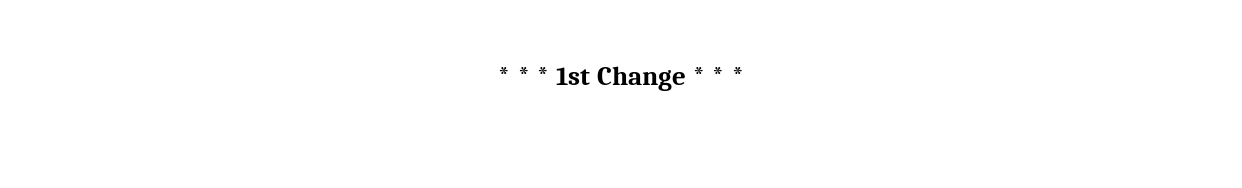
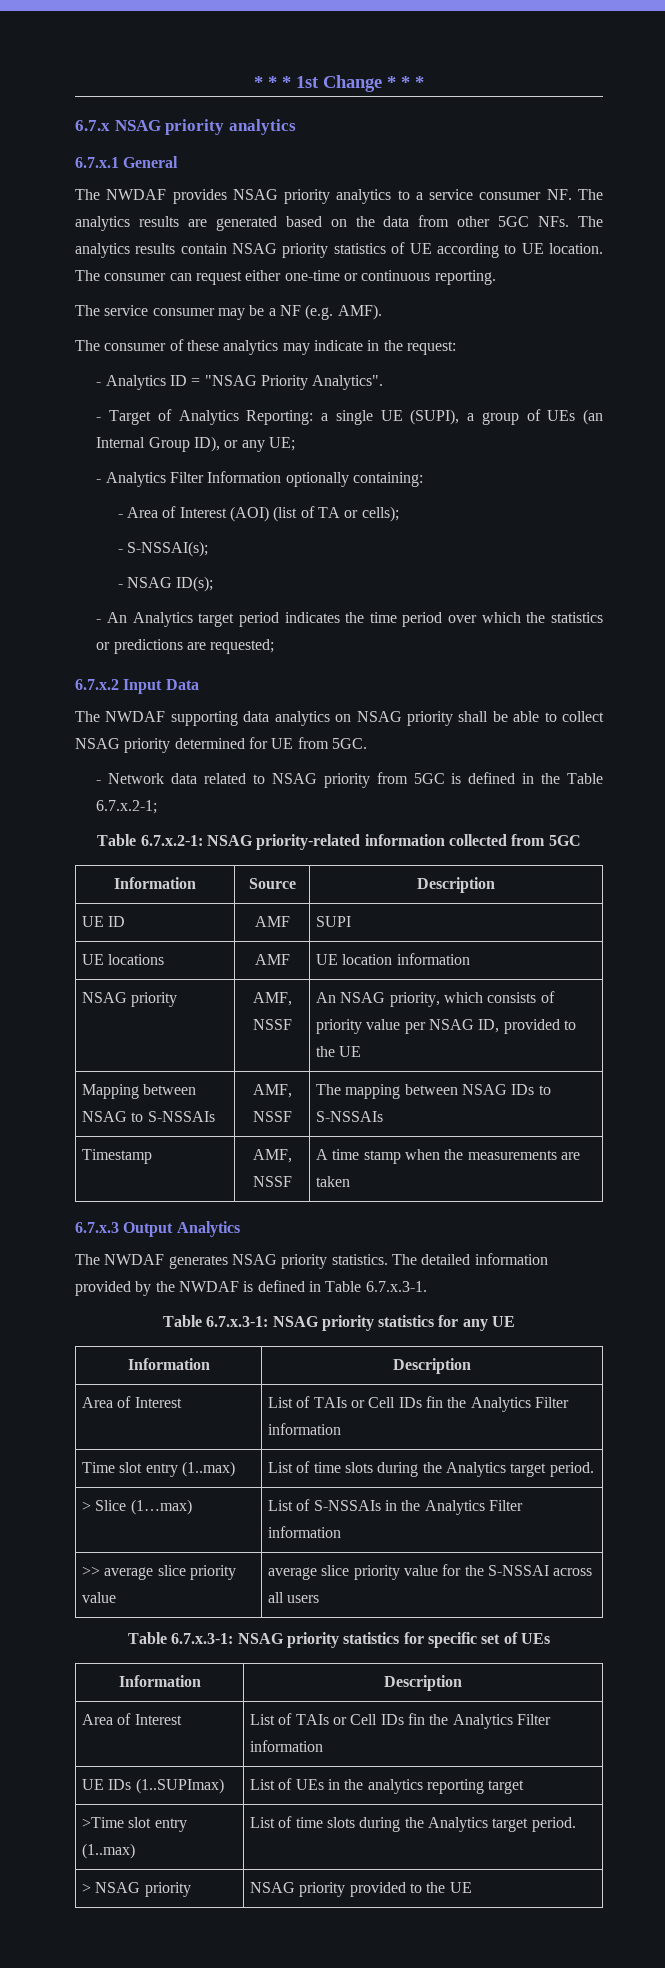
(744, 76) none -> [75,119,296,135] [75,156,179,168] [75,189,603,204] [75,215,604,231] [75,242,604,258] [75,270,496,285] [75,304,382,320] [75,339,456,355] [96,375,384,390] [96,409,603,425] [96,436,295,452] [96,471,423,487] [117,506,399,522] [117,541,209,557] [117,576,214,592] [96,612,603,627] [96,639,275,654] [75,679,199,694] [75,711,605,726] [75,737,367,753] [96,772,603,788] [96,800,158,814] [97,834,581,850] [114,877,196,889] [248,878,296,889] [417,877,495,893] [82,916,126,927] [254,916,290,927] [316,916,352,927] [82,954,165,965] [254,954,290,965] [316,953,470,965] [82,992,178,1007] [252,992,292,1006] [252,1019,292,1030] [316,991,555,1007] [316,1019,576,1034] [316,1046,362,1057] [82,1084,197,1099] [82,1111,215,1122] [252,1084,292,1098] [252,1111,292,1122] [316,1084,551,1099] [316,1111,384,1122] [82,1149,153,1164] [252,1149,292,1163] [252,1176,292,1187] [316,1149,580,1164] [316,1176,351,1187] [75,1221,240,1237] [75,1253,548,1269] [75,1280,427,1296] [162,1315,516,1331] [127,1358,210,1370] [393,1358,471,1374] [82,1396,182,1408] [268,1396,569,1412] [268,1423,342,1435] [82,1461,236,1477] [268,1461,594,1477] [82,1499,192,1515] [268,1499,523,1515] [268,1526,342,1538] [82,1565,237,1580] [82,1592,117,1603] [268,1564,593,1580] [268,1592,320,1603] [128,1632,550,1648] [118,1675,201,1687] [384,1675,462,1691] [82,1713,182,1725] [250,1713,551,1729] [250,1740,324,1752] [82,1778,224,1794] [250,1778,525,1794] [82,1817,187,1832] [82,1843,136,1859] [250,1816,576,1832] [82,1882,191,1897] [250,1882,472,1897] // 6.7.x NSAG priority analytics // 6.7.x.1 General // The NWDAF provides NSAG priority analytics to a service consumer NF. The analytics results are generated based on the data from other 5GC NFs. The analytics results contain NSAG priority statistics of UE according to UE location. The consumer can request either one-time or continuous reporting. // The service consumer may be a NF (e.g. AMF). // The consumer of these analytics may indicate in the request: // - Analytics ID = "NSAG Priority Analytics". // - Target of Analytics Reporting: a single UE (SUPI), a group of UEs (an Internal Group ID), or any UE; // - Analytics Filter Information optionally containing: // - Area of Interest (AOI) (list of TA or cells); // - S-NSSAI(s); // - NSAG ID(s); // - An Analytics target period indicates the time period over which the statistics or predictions are requested; // 6.7.x.2 Input Data // The NWDAF supporting data analytics on NSAG priority shall be able to collect NSAG priority determined for UE from 5GC. // - Network data related to NSAG priority from 5GC is defined in the Table 6.7.x.2-1; // Table 6.7.x.2-1: NSAG priority-related information collected from 5GC // Information | Source | Description // UE ID | AMF | SUPI // UE locations | AMF | UE location information // NSAG priority | AMF, NSSF | An NSAG priority, which consists of priority value per NSAG ID, provided to the UE // Mapping between NSAG to S-NSSAIs | AMF, NSSF | The mapping between NSAG IDs to S-NSSAIs // Timestamp | AMF, NSSF | A time stamp when the measurements are taken // 6.7.x.3 Output Analytics // The NWDAF generates NSAG priority statistics. The detailed information provided by the NWDAF is defined in Table 6.7.x.3-1. // Table 6.7.x.3-1: NSAG priority statistics for any UE // Information | Description // Area of Interest | List of TAIs or Cell IDs fin the Analytics Filter information // Time slot entry (1..max) | List of time slots during the Analytics target period. // > Slice (1…max) | List of S-NSSAIs in the Analytics Filter information // >> average slice priority value | average slice priority value for the S-NSSAI across all users // Table 6.7.x.3-1: NSAG priority statistics for specific set of UEs // Information | Description // Area of Interest | List of TAIs or Cell IDs fin the Analytics Filter information // UE IDs (1..SUPImax) | List of UEs in the analytics reporting target // >Time slot entry (1..max) | List of time slots during the Analytics target period. // > NSAG priority | NSAG priority provided to the UE

